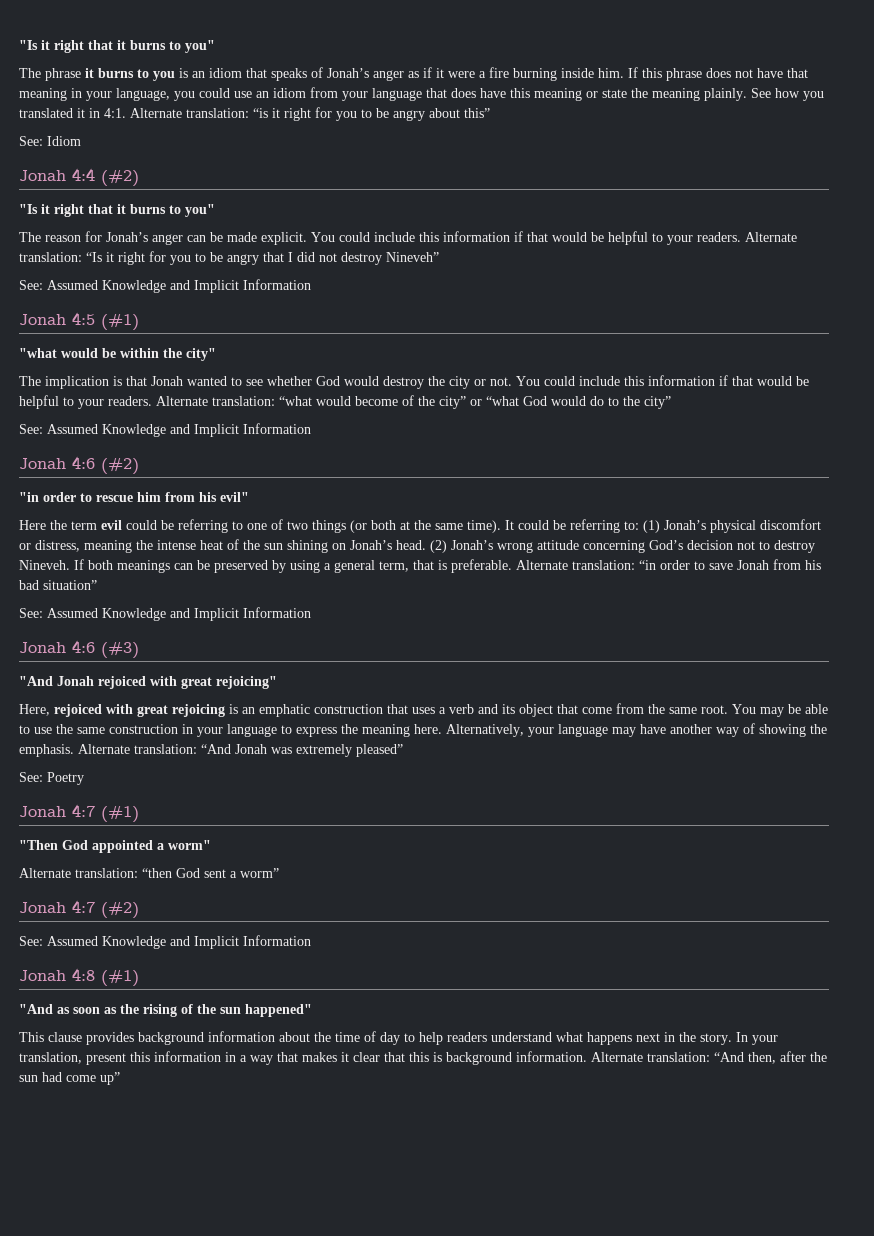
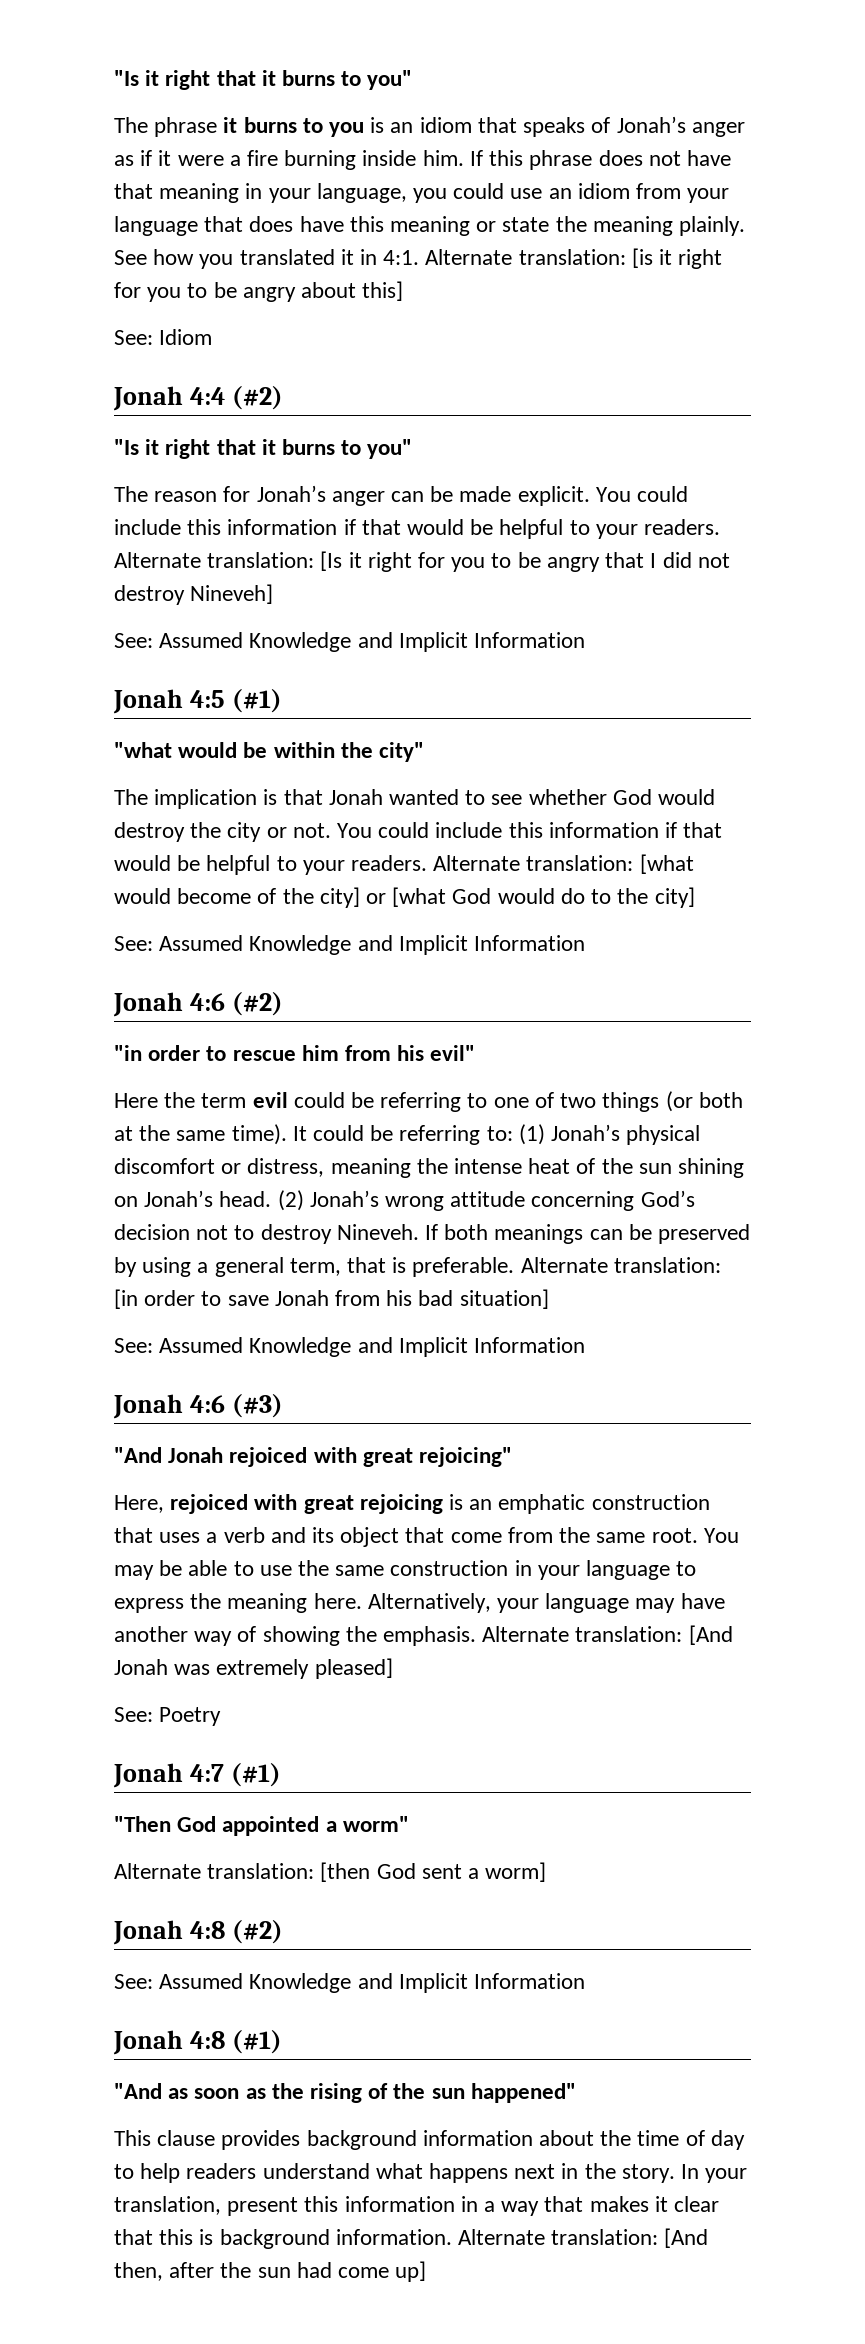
[253,108,268,118] “is -> [631,248,653,268] [is
[464,108,490,118] this” -> [362,281,404,301] this]
[86,252,102,262] “Is -> [320,551,343,571] [Is
[386,252,439,262] Nineveh” -> [190,584,274,604] Nineveh]
[279,396,312,406] “what -> [639,854,694,874] [what
[439,396,519,409] city” or “what -> [319,887,447,908] city] or [what
[644,396,671,409] city” -> [654,887,695,908] city]
[639,560,656,570] “in -> [114,1289,138,1309] [in
[43,580,97,590] situation” -> [459,1289,549,1309] situation]
[201,744,231,754] “And -> [688,1625,733,1645] [And
[356,744,403,757] pleased” -> [314,1658,393,1679] pleased]
[142,868,172,878] “then -> [320,1862,371,1882] [then
[240,868,279,878] [19,900,95,913] worm” // Jonah 4:7 -> [485,1862,547,1882] [113,1920,225,1945] worm] // Jonah 4:8
[714,1052,744,1062] “And -> [664,2228,709,2248] [And
[100,1072,120,1085] up” -> [395,2261,427,2282] up]

